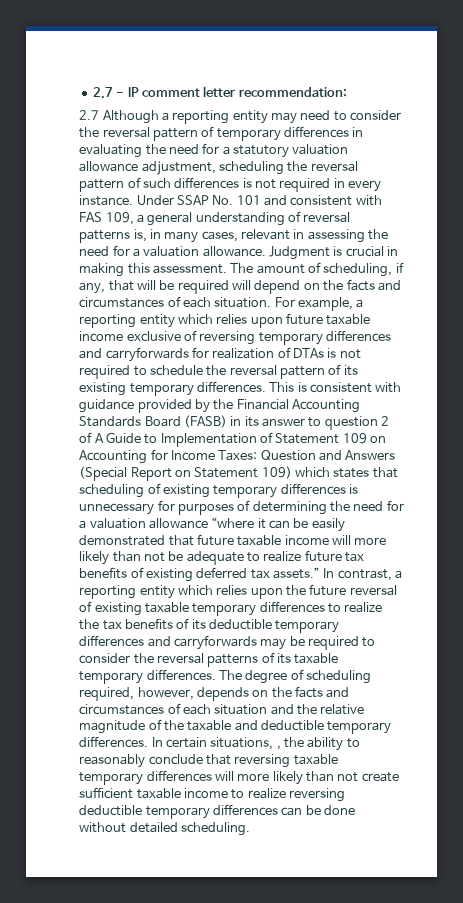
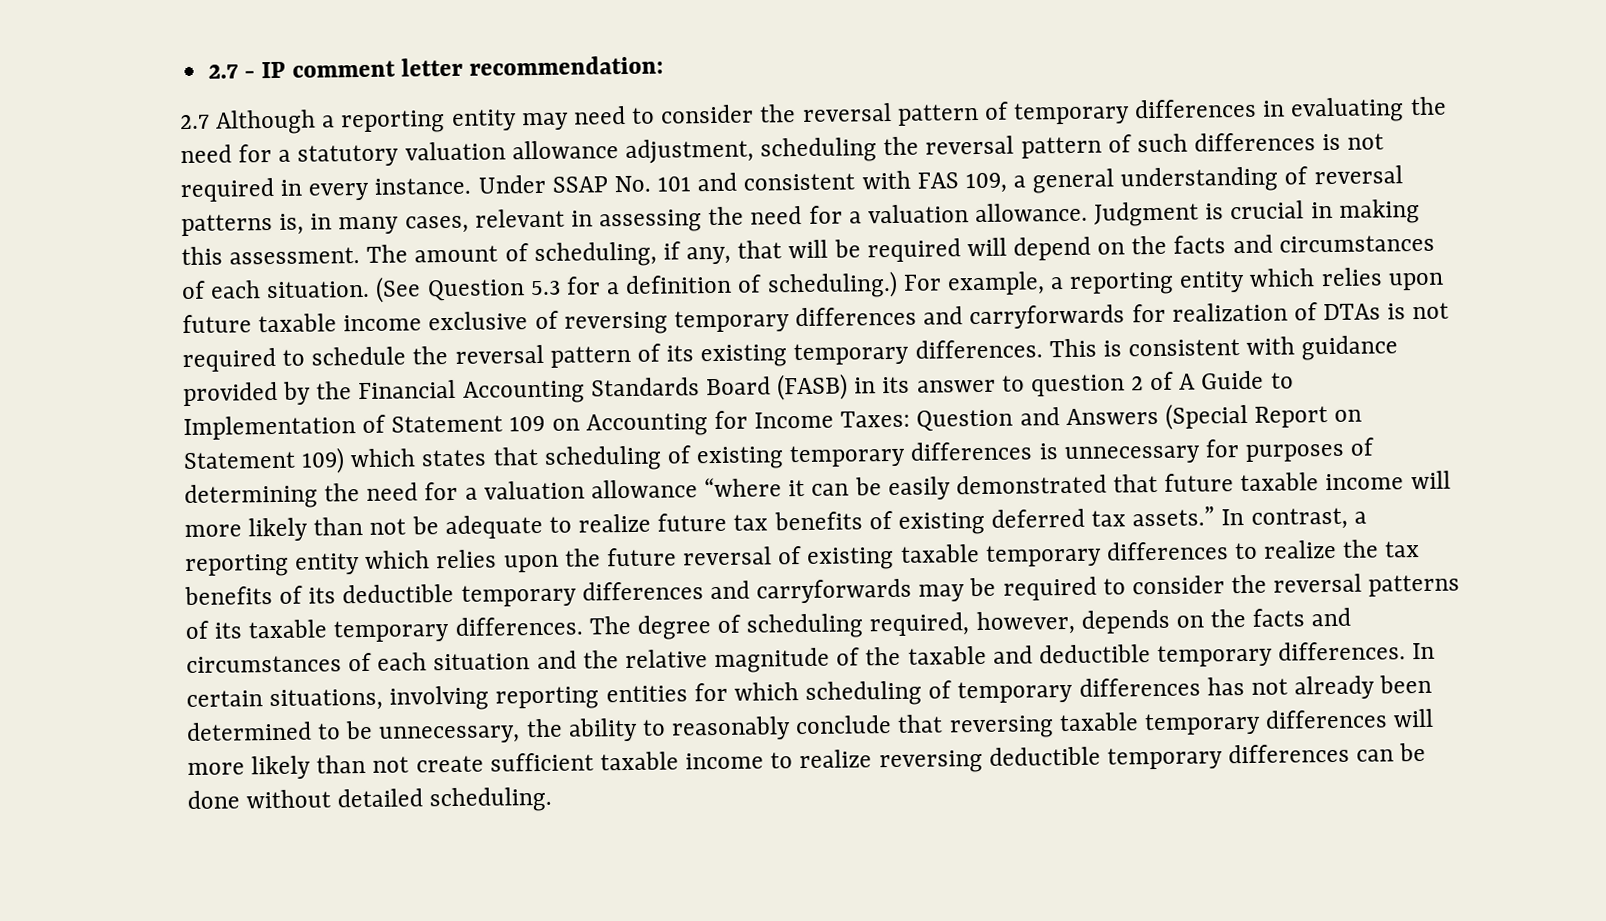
(272, 302) none -> [375,270,898,303] (See Question 5.3 for a definition of scheduling.)
[276,746,281,750] , -> [389,674,1433,711] [186,720,521,744] involving reporting entities for which scheduling of temporary differences has not already been determined to be unnecessary,

